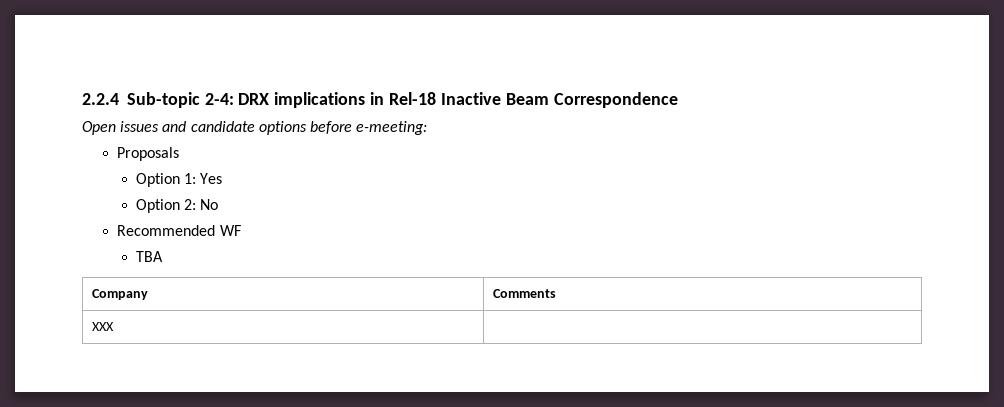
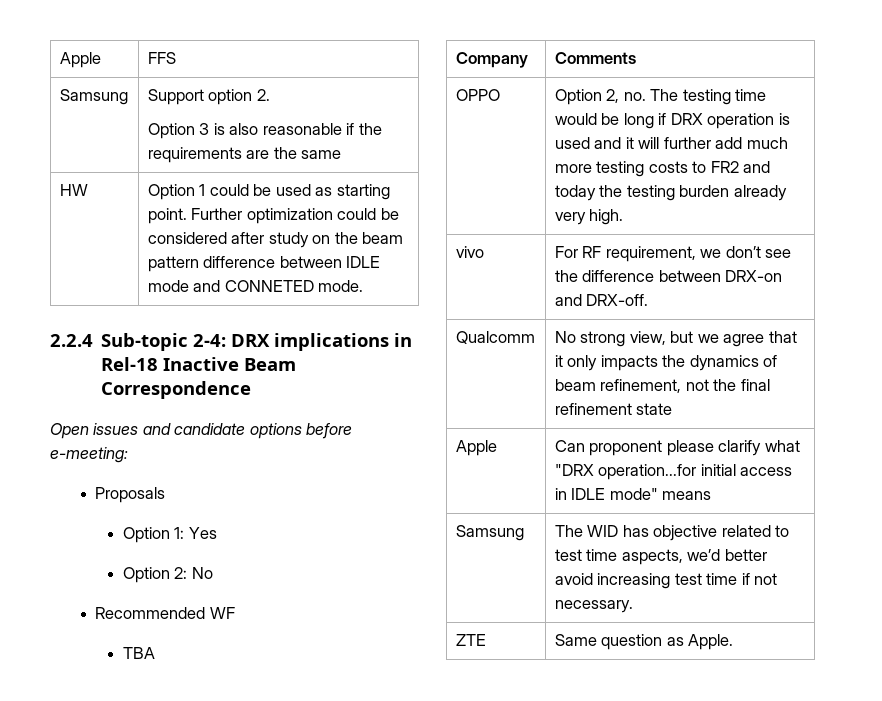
(82, 99) none -> [59,52,101,68] [147,52,176,64] [59,89,128,105] [147,89,270,105] [147,123,382,139] [147,147,342,163] [59,184,88,196] [147,184,390,200] [147,208,399,224] [147,232,404,248] [147,256,381,272] [147,280,364,292] Apple | FFS // Samsung | Support option 2. // Option 3 is also reasonable if the requirements are the same // HW | Option 1 could be used as starting point. Further optimization could be considered after study on the beam pattern difference between IDLE mode and CONNETED mode. //
[92,322,115,331] XXX | -> [455,89,500,101] [554,89,767,105] [554,113,790,129] [554,137,788,149] [554,161,771,177] [554,185,787,201] [554,209,624,225] [455,246,484,258] [554,246,792,262] [554,270,783,282] [554,294,649,306] [455,331,535,344] [554,331,797,347] [554,355,778,371] [554,379,770,393] [554,403,673,415] [455,440,497,456] [554,440,800,456] [554,464,793,480] [554,488,712,500] [455,525,524,541] [554,525,790,541] [554,549,767,565] [554,573,778,589] [554,600,633,613] [455,634,486,646] [554,634,734,650] OPPO | Option 2, no. The testing time would be long if DRX operation is used and it will further add much more testing costs to FR2 and today the testing burden already very high. // vivo | For RF requirement, we don’t see the difference between DRX-on and DRX-off. // Qualcomm | No strong view, but we agree that it only impacts the dynamics of beam refinement, not the final refinement state // Apple | Can proponent please clarify what "DRX operation...for initial access in IDLE mode" means // Samsung | The WID has objective related to test time aspects, we’d better avoid increasing test time if not necessary. // ZTE | Same question as Apple.

